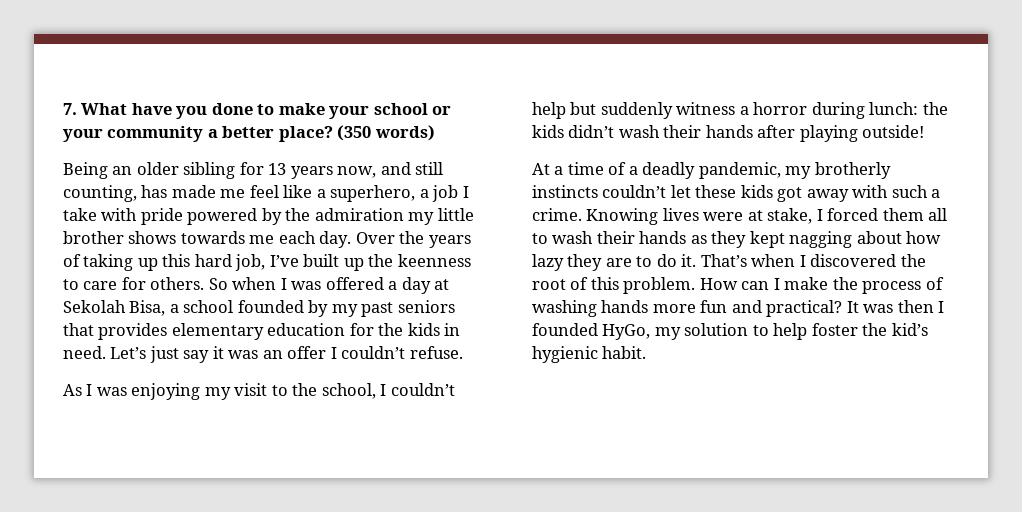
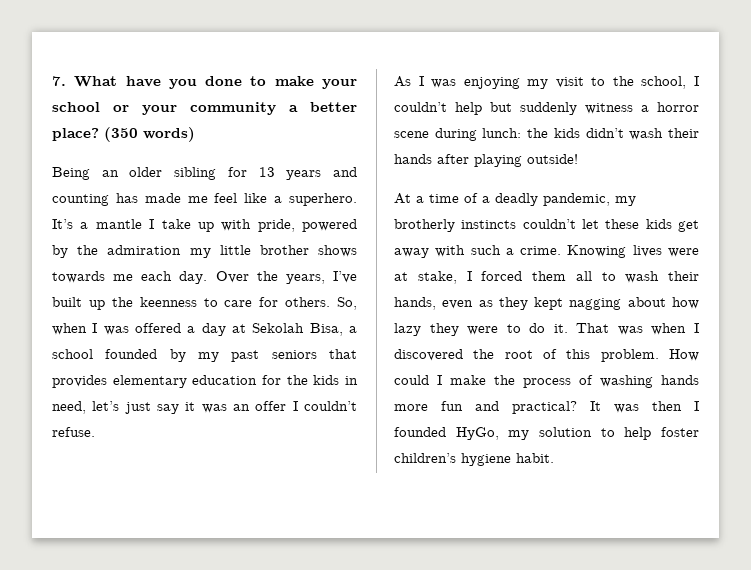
[337,162,444,178] [63,185,137,202] now, and still counting, -> [333,167,358,177] [52,194,109,206] and counting
[330,185,469,202] [63,208,183,225] superhero, a job I take with pride -> [289,193,357,206] [52,219,295,232] superhero. It’s a mantle I take up with pride,
[428,235,471,248] [63,254,266,271] years of taking up this hard job, -> [285,274,325,284] years,
[208,278,228,290] So -> [337,297,357,310] So,
[63,346,147,359] need. Let’s -> [52,401,120,414] need, let’s
(808, 108) none -> [394,131,429,138] scene
[777,187,803,202] got -> [678,220,699,232] get
[639,231,687,244] hands -> [394,297,474,310] hands, even
[605,258,632,267] are -> [467,326,499,335] were
[700,254,747,267] That’s -> [576,323,643,335] That was
[741,281,770,290] can -> [394,375,429,385] could
[862,323,928,336] [532,346,598,363] the kid’s hygienic -> [394,453,511,466] children’s hygiene

